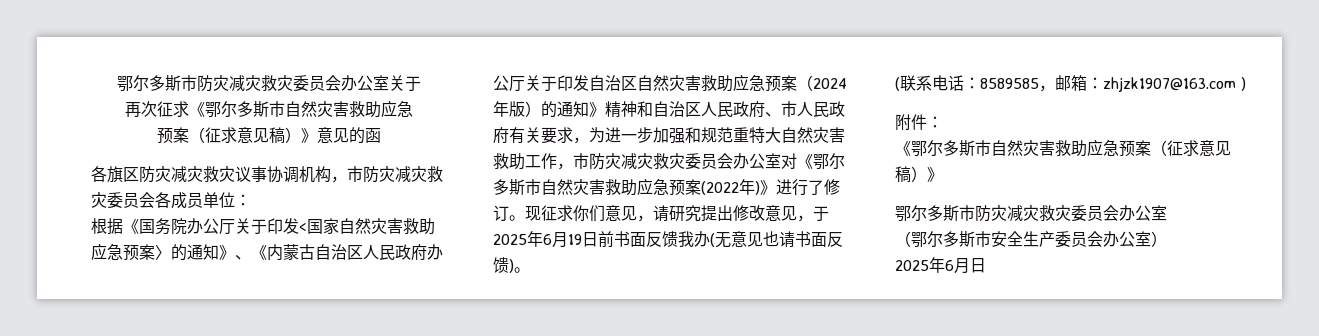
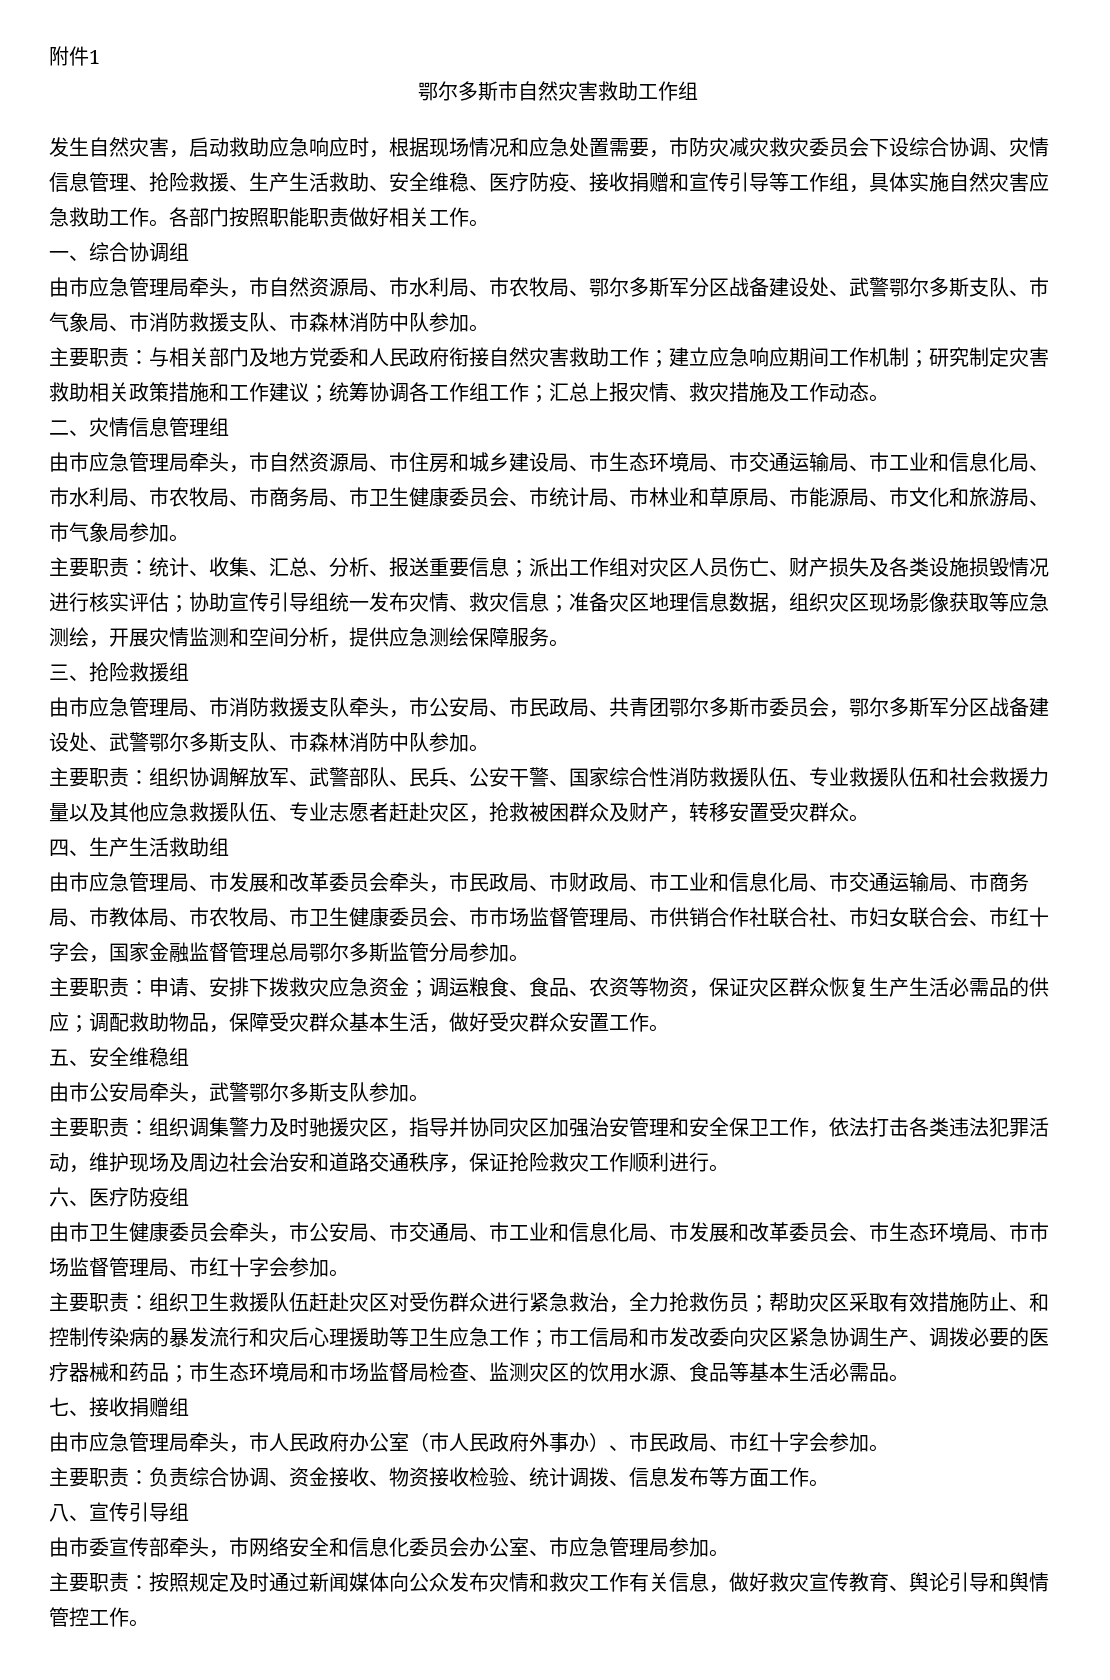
[116,75,421,92] [124,100,413,118] [156,127,381,144] [91,166,443,183] [91,192,251,209] [91,218,435,235] [91,243,443,261] [493,74,847,92] [493,101,845,118] [493,127,845,144] [493,153,845,170] [493,178,840,196] [493,205,829,222] [493,231,843,248] [493,257,530,273] [895,75,1246,92] [895,114,943,131] [895,139,1231,157] [895,166,943,182] [895,205,1167,222] [895,231,1167,248] [895,257,986,274] 鄂尔多斯市防灾减灾救灾委员会办公室关于 // 再次征求《鄂尔多斯市自然灾害救助应急 // 预案（征求意见稿）》意见的函 // 各旗区防灾减灾救灾议事协调机构，市防灾减灾救灾委员会各成员单位： // 根据《国务院办公厅关于印发<国家自然灾害救助应急预案〉的通知》、《内蒙古自治区人民政府办公厅关于印发自治区自然灾害救助应急预案（2024年版）的通知》精神和自治区人民政府、市人民政府有关要求，为进一步加强和规范重特大自然灾害救助工作，市防灾减灾救灾委员会办公室对《鄂尔多斯市自然灾害救助应急预案(2022年)》进行了修订。现征求你们意见，请研究提出修改意见，于2025年6月19日前书面反馈我办(无意见也请书面反馈)。 // (联系电话：8589585，邮箱：zhjzk1907@163.com ) // 附件： // 《鄂尔多斯市自然灾害救助应急预案（征求意见稿）》 // 鄂尔多斯市防灾减灾救灾委员会办公室 // （鄂尔多斯市安全生产委员会办公室） // 2025年6月日 -> [49,46,100,66] [417,81,698,101] [49,137,1049,158] [49,172,1049,193] [49,207,489,227] [49,242,189,262] [49,277,1049,298] [49,312,489,332] [49,347,1049,368] [49,382,889,403] [49,417,229,437] [49,452,1049,473] [49,487,1049,507] [49,522,189,542] [49,557,1049,578] [49,592,1049,613] [49,627,569,648] [49,662,189,682] [49,697,1049,718] [49,732,489,752] [49,767,1049,787] [49,802,869,823] [49,837,229,857] [49,872,1029,893] [49,907,1049,928] [49,942,529,963] [49,977,1049,998] [49,1012,669,1033] [49,1047,189,1067] [49,1082,429,1103] [49,1117,1049,1138] [49,1152,729,1173] [49,1187,189,1207] [49,1222,1049,1243] [49,1257,349,1277] [49,1292,1049,1313] [49,1327,1049,1348] [49,1362,909,1383] [49,1397,189,1417] [49,1432,889,1453] [49,1467,829,1487] [49,1502,189,1522] [49,1537,729,1558] [49,1572,1049,1593] [49,1607,149,1627] 附件1 // 鄂尔多斯市自然灾害救助工作组 // 发生自然灾害，启动救助应急响应时，根据现场情况和应急处置需要，市防灾减灾救灾委员会下设综合协调、灾情信息管理、抢险救援、生产生活救助、安全维稳、医疗防疫、接收捐赠和宣传引导等工作组，具体实施自然灾害应急救助工作。各部门按照职能职责做好相关工作。 // 一、综合协调组 // 由市应急管理局牵头，市自然资源局、市水利局、市农牧局、鄂尔多斯军分区战备建设处、武警鄂尔多斯支队、市气象局、市消防救援支队、市森林消防中队参加。 // 主要职责：与相关部门及地方党委和人民政府衔接自然灾害救助工作；建立应急响应期间工作机制；研究制定灾害救助相关政策措施和工作建议；统筹协调各工作组工作；汇总上报灾情、救灾措施及工作动态。 // 二、灾情信息管理组 // 由市应急管理局牵头，市自然资源局、市住房和城乡建设局、市生态环境局、市交通运输局、市工业和信息化局、市水利局、市农牧局、市商务局、市卫生健康委员会、市统计局、市林业和草原局、市能源局、市文化和旅游局、市气象局参加。 // 主要职责：统计、收集、汇总、分析、报送重要信息；派出工作组对灾区人员伤亡、财产损失及各类设施损毁情况进行核实评估；协助宣传引导组统一发布灾情、救灾信息；准备灾区地理信息数据，组织灾区现场影像获取等应急测绘，开展灾情监测和空间分析，提供应急测绘保障服务。 // 三、抢险救援组 // 由市应急管理局、市消防救援支队牵头，市公安局、市民政局、共青团鄂尔多斯市委员会，鄂尔多斯军分区战备建设处、武警鄂尔多斯支队、市森林消防中队参加。 // 主要职责：组织协调解放军、武警部队、民兵、公安干警、国家综合性消防救援队伍、专业救援队伍和社会救援力量以及其他应急救援队伍、专业志愿者赶赴灾区，抢救被困群众及财产，转移安置受灾群众。 // 四、生产生活救助组 // 由市应急管理局、市发展和改革委员会牵头，市民政局、市财政局、市工业和信息化局、市交通运输局、市商务局、市教体局、市农牧局、市卫生健康委员会、市市场监督管理局、市供销合作社联合社、市妇女联合会、市红十字会，国家金融监督管理总局鄂尔多斯监管分局参加。 // 主要职责：申请、安排下拨救灾应急资金；调运粮食、食品、农资等物资，保证灾区群众恢复生产生活必需品的供应；调配救助物品，保障受灾群众基本生活，做好受灾群众安置工作。 // 五、安全维稳组 // 由市公安局牵头，武警鄂尔多斯支队参加。 // 主要职责：组织调集警力及时驰援灾区，指导并协同灾区加强治安管理和安全保卫工作，依法打击各类违法犯罪活动，维护现场及周边社会治安和道路交通秩序，保证抢险救灾工作顺利进行。 // 六、医疗防疫组 // 由市卫生健康委员会牵头，市公安局、市交通局、市工业和信息化局、市发展和改革委员会、市生态环境局、市市场监督管理局、市红十字会参加。 // 主要职责：组织卫生救援队伍赶赴灾区对受伤群众进行紧急救治，全力抢救伤员；帮助灾区采取有效措施防止、和控制传染病的暴发流行和灾后心理援助等卫生应急工作；市工信局和市发改委向灾区紧急协调生产、调拨必要的医疗器械和药品；市生态环境局和市场监督局检查、监测灾区的饮用水源、食品等基本生活必需品。 // 七、接收捐赠组 // 由市应急管理局牵头，市人民政府办公室（市人民政府外事办）、市民政局、市红十字会参加。 // 主要职责：负责综合协调、资金接收、物资接收检验、统计调拨、信息发布等方面工作。 // 八、宣传引导组 // 由市委宣传部牵头，市网络安全和信息化委员会办公室、市应急管理局参加。 // 主要职责：按照规定及时通过新闻媒体向公众发布灾情和救灾工作有关信息，做好救灾宣传教育、舆论引导和舆情管控工作。

